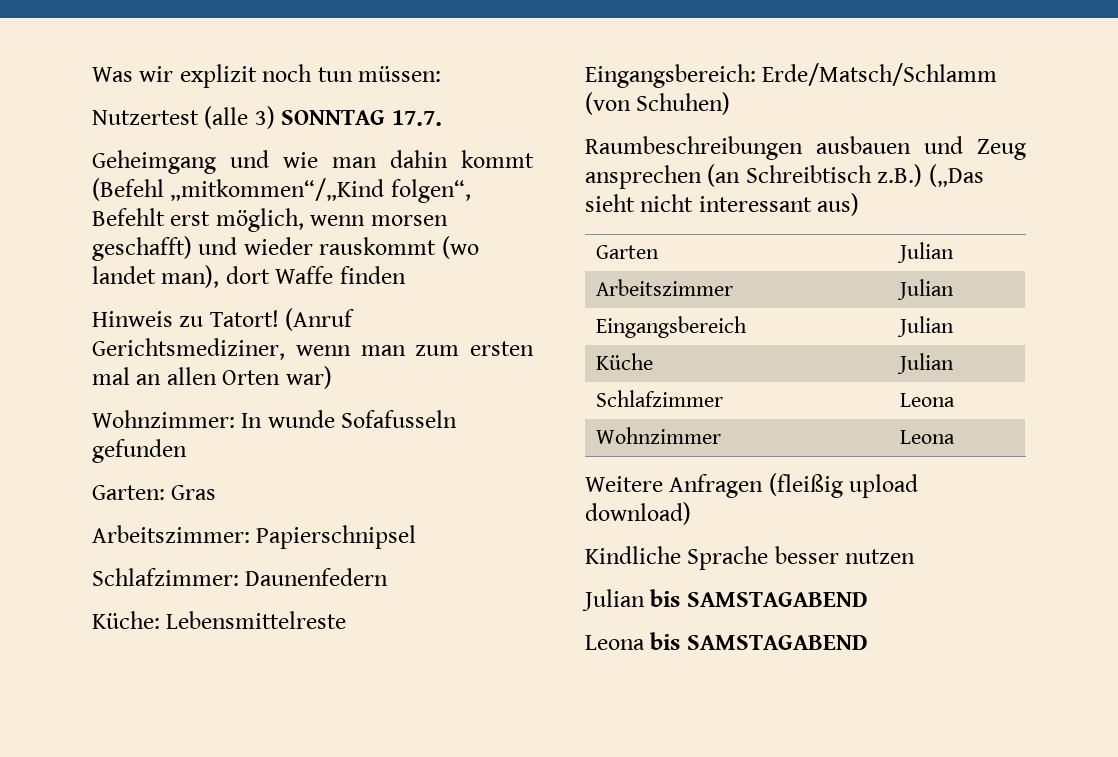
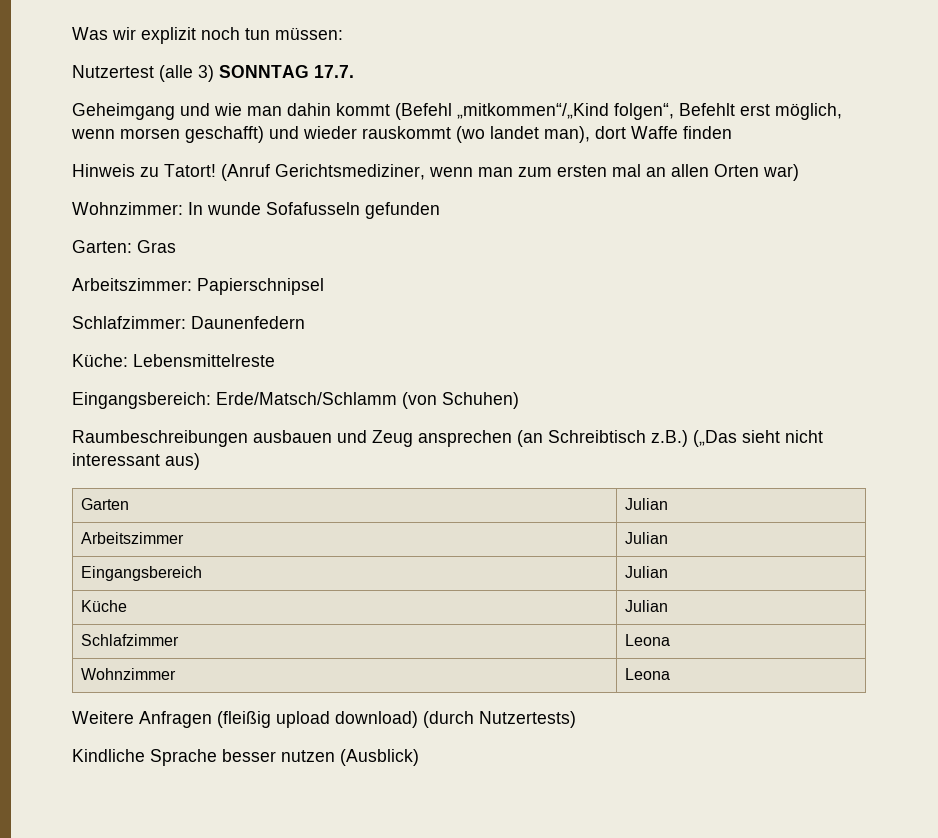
(691, 513) none -> [423,711,576,728] (durch Nutzertests)
[582,589,868,611] [585,632,868,650] // Julian bis SAMSTAGABEND // Leona bis SAMSTAGABEND -> [340,749,419,766] (Ausblick)

